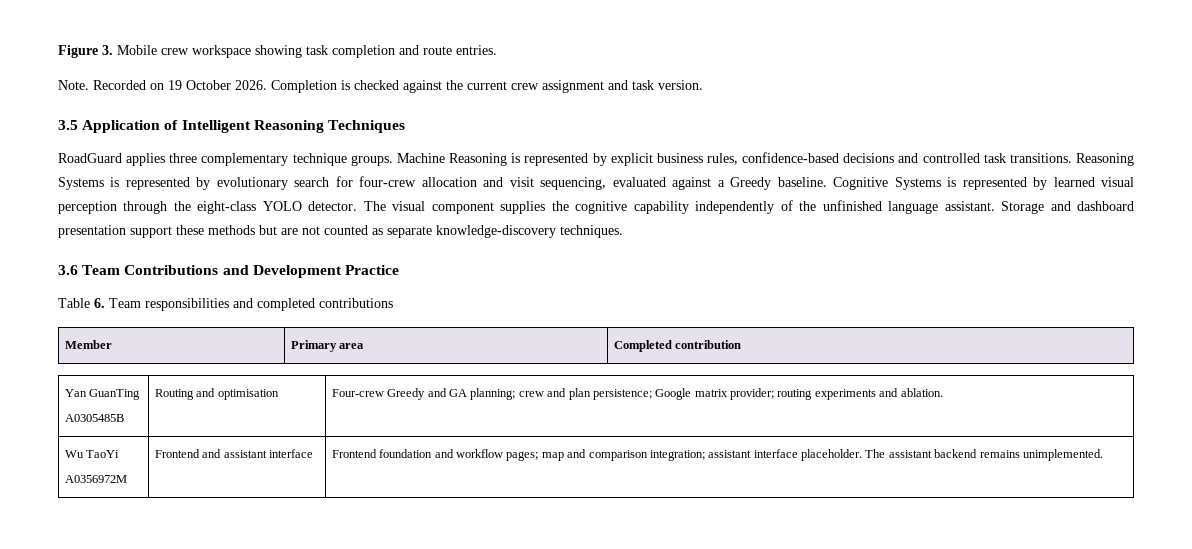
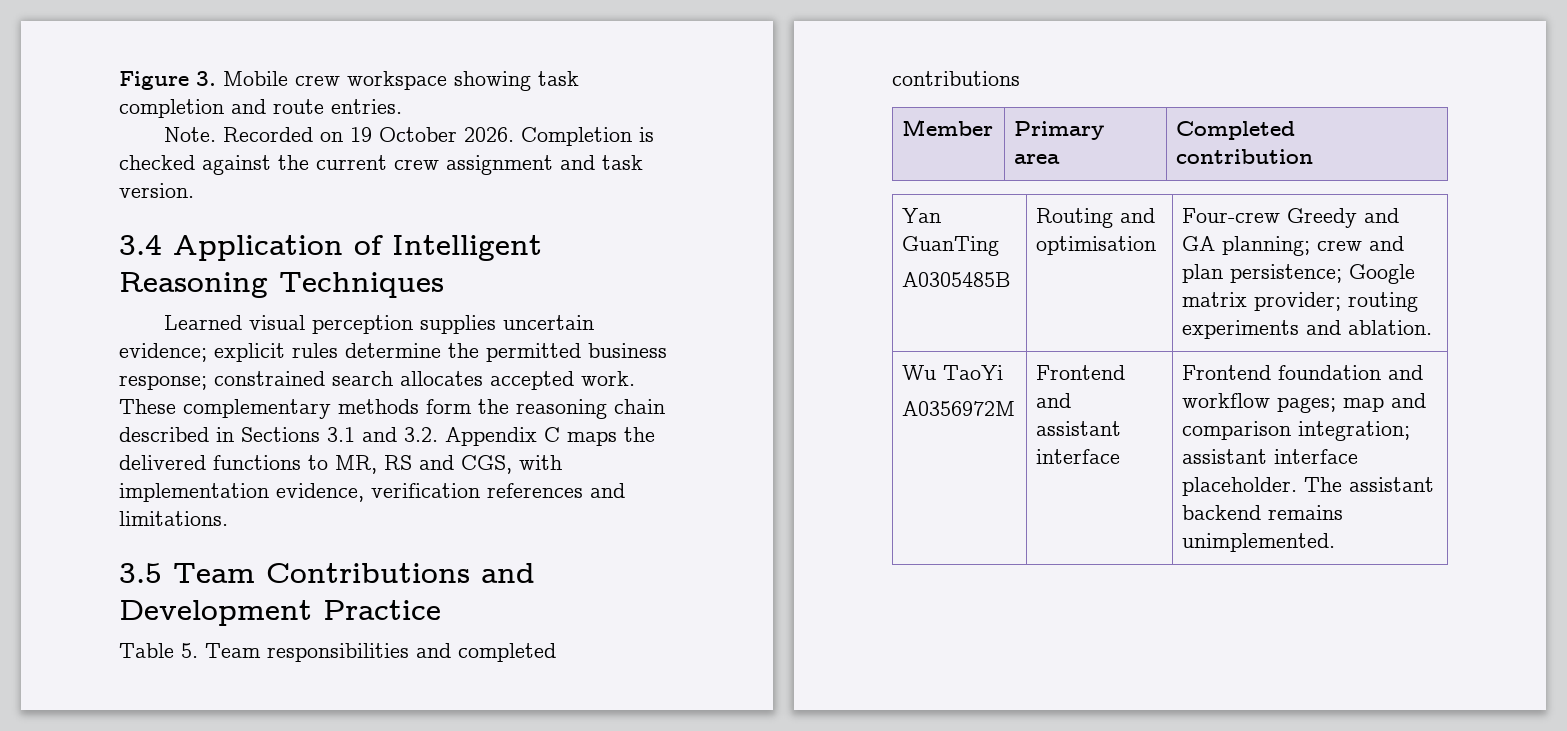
[58,120,78,130] 3.5 -> [119,235,162,255] 3.4
[58,152,1134,166] [58,176,1135,190] [58,200,1134,214] [58,225,623,238] [58,265,78,275] RoadGuard applies three complementary technique groups. Machine Reasoning is represented by explicit business rules, confidence-based decisions and controlled task transitions. Reasoning Systems is represented by evolutionary search for four-crew allocation and visit sequencing, evaluated against a Greedy baseline. Cognitive Systems is represented by learned visual perception through the eight-class YOLO detector. The visual component supplies the cognitive capability independently of the unfinished language assistant. Storage and dashboard presentation support these methods but are not counted as separate knowledge-discovery techniques. // 3.6 -> [163,315,594,334] [119,343,667,362] [119,371,635,390] [119,399,665,419] [119,427,655,446] [119,455,562,474] [119,483,625,502] [119,511,228,526] [119,563,162,583] Learned visual perception supplies uncertain evidence; explicit rules determine the permitted business response; constrained search allocates accepted work. These complementary methods form the reasoning chain described in Sections 3.1 and 3.2. Appendix C maps the delivered functions to MR, RS and CGS, with implementation evidence, verification references and limitations. // 3.5
[94,298,105,308] 6. -> [181,643,198,658] 5.

